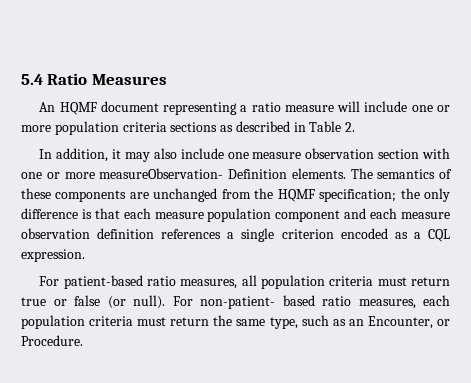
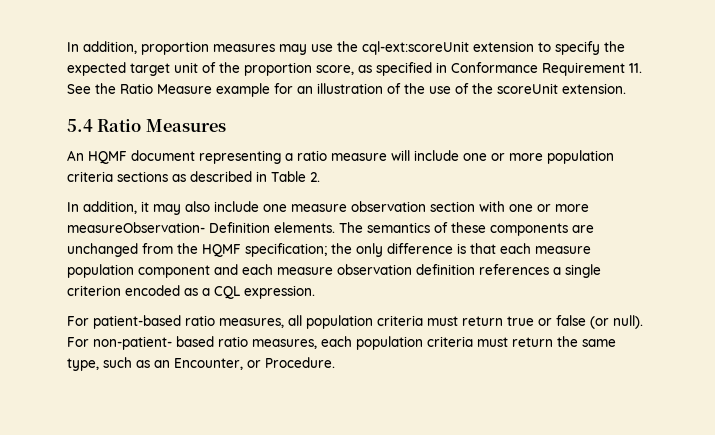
(21, 79) none -> [67,41,625,55] [67,62,642,76] [67,83,626,97] In addition, proportion measures may use the cql-ext:scoreUnit extension to specify the expected target unit of the proportion score, as specified in Conformance Requirement 11. See the Ratio Measure example for an illustration of the use of the scoreUnit extension. //

